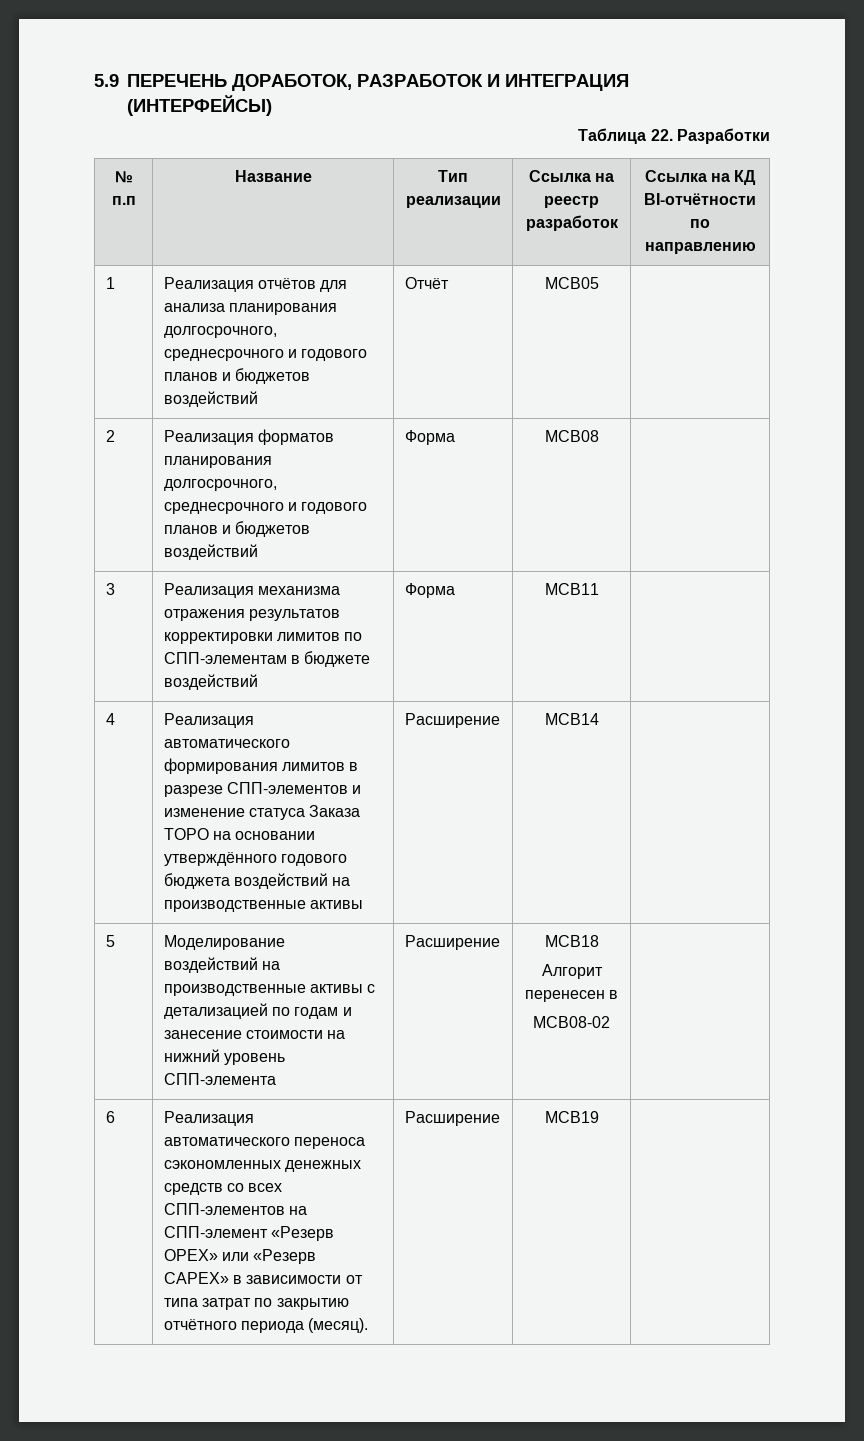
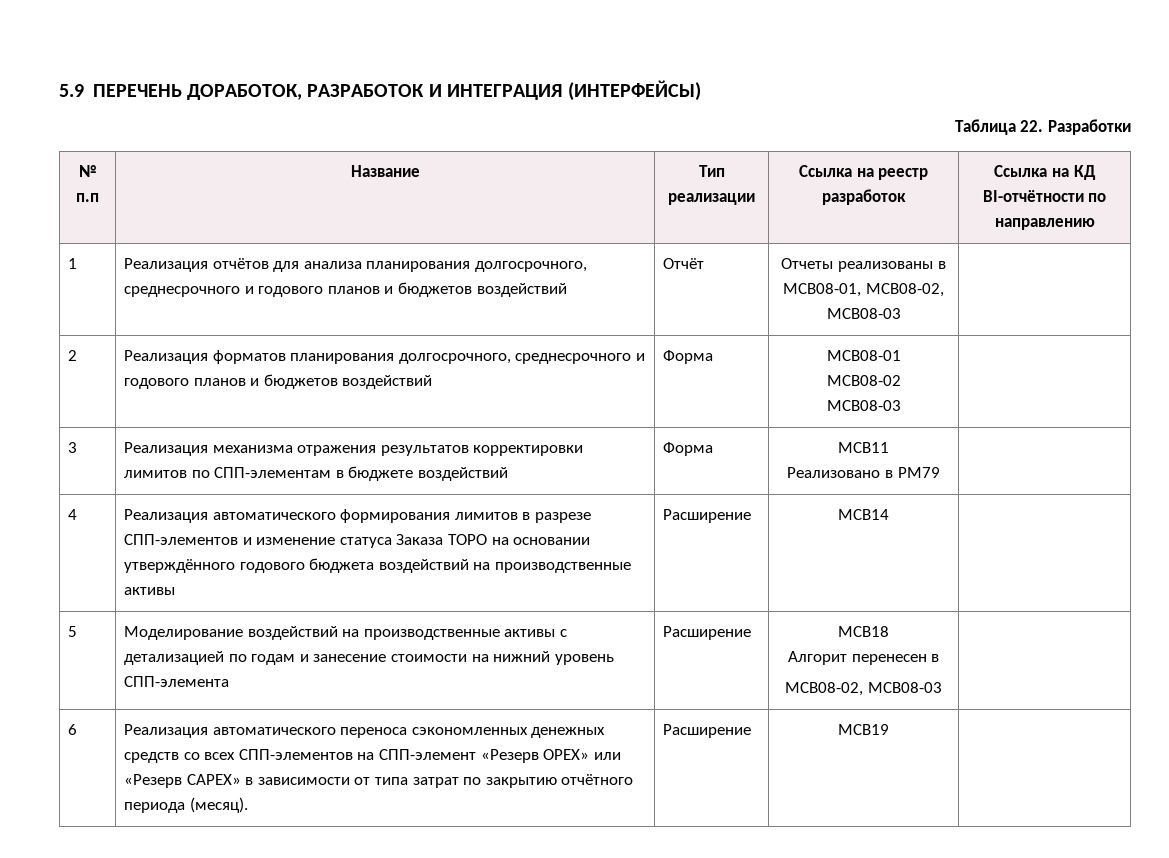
[544,277,599,289] MCB05 -> [781,258,946,272] [783,283,944,297] [826,308,901,319] Отчеты реализованы в MCB08-01, MCB08-02, MCB08-03
[544,430,599,442] MCB08 -> [826,350,901,361] [826,375,901,386] [826,400,901,411] MCB08-01 // MCB08-02 // MCB08-03
(599, 589) none -> [787,467,940,478] // Реализовано в PM79
[533,1016,610,1028] MCB08-02 -> [785,682,942,696] MCB08-02, MCB08-03

